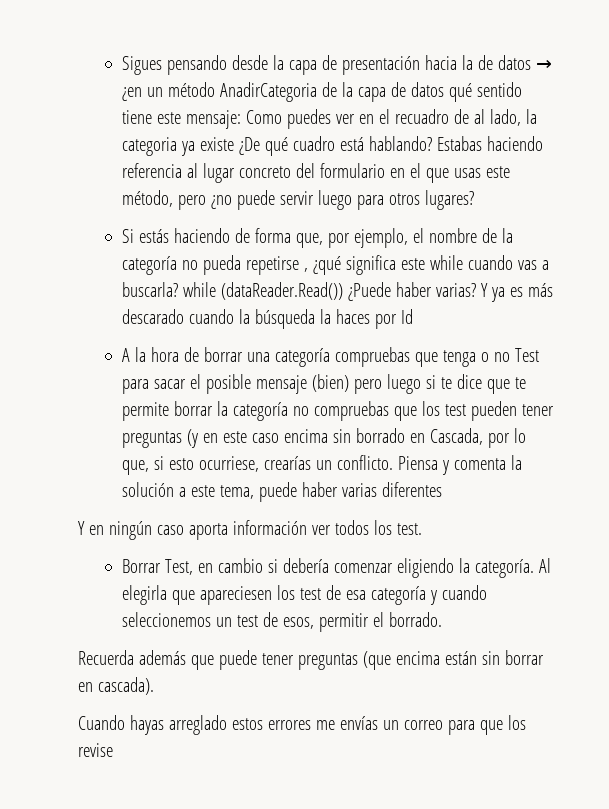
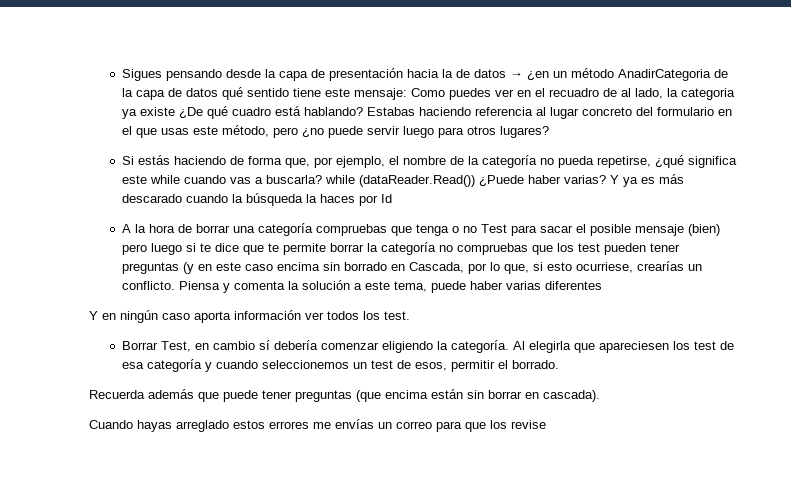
[245,256,308,275] repetirse , -> [597,156,652,168] repetirse,
[267,559,278,573] si -> [259,340,271,350] sí

